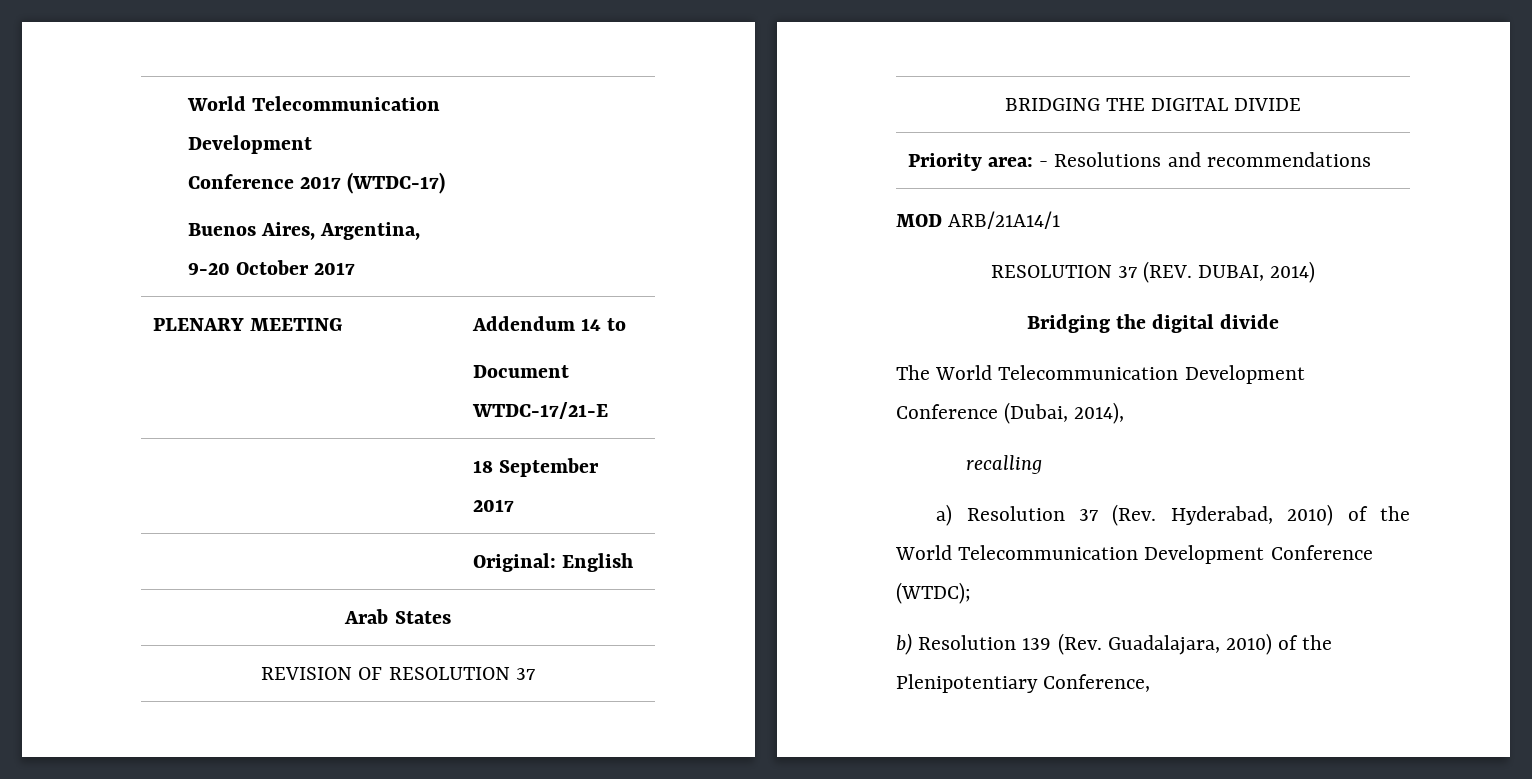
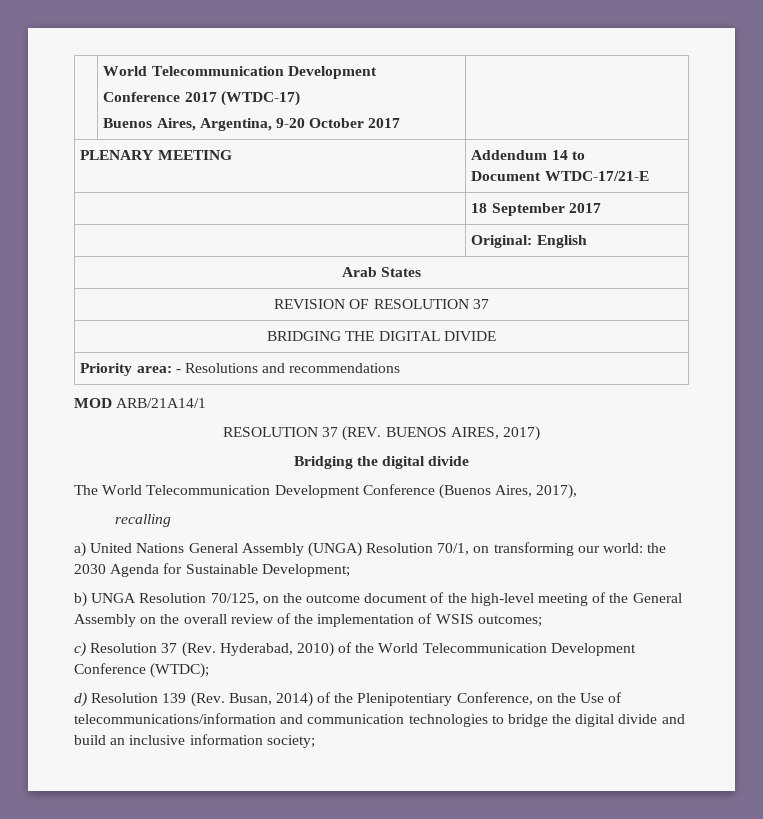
[1198,261,1316,283] DUBAI, 2014) -> [385,426,540,441] BUENOS AIRES, 2017)
[1004,402,1125,424] (Dubai, 2014), -> [438,484,578,499] (Buenos Aires, 2017),
(953, 515) none -> [90,542,667,557] [74,563,350,577] [74,592,682,607] [74,613,542,627] [74,642,86,657] United Nations General Assembly (UNGA) Resolution 70/1, on transforming our world: the 2030 Agenda for Sustainable Development; // b) UNGA Resolution 70/125, on the outcome document of the high-level meeting of the General Assembly on the overall review of the implementation of WSIS outcomes; // c)
[896,633,912,655] b) -> [74,692,87,707] d)
[1107,633,1273,655] Guadalajara, 2010) -> [228,692,313,707] Busan, 2014)
(1151, 683) none -> [536,692,623,703] [74,713,685,727] [74,734,315,748] on the Use of telecommunications/information and communication technologies to bridge the digital divide and build an inclusive information society;

